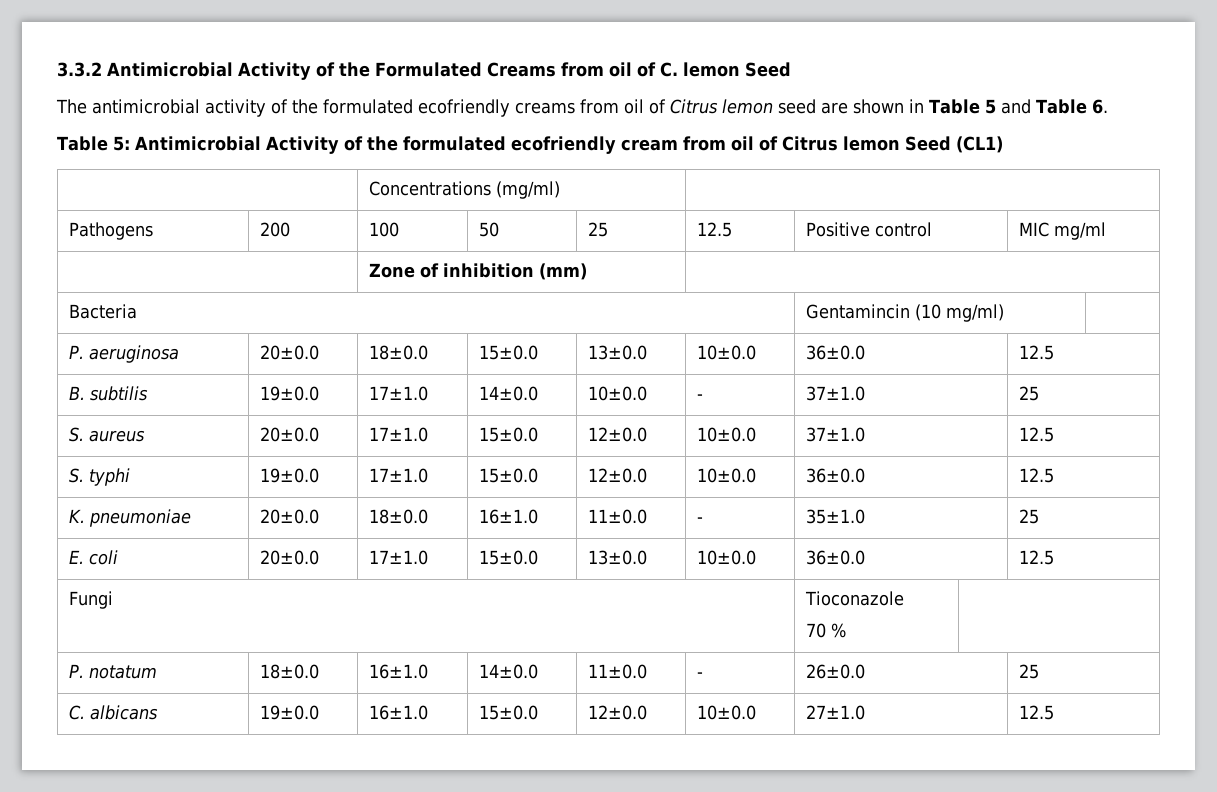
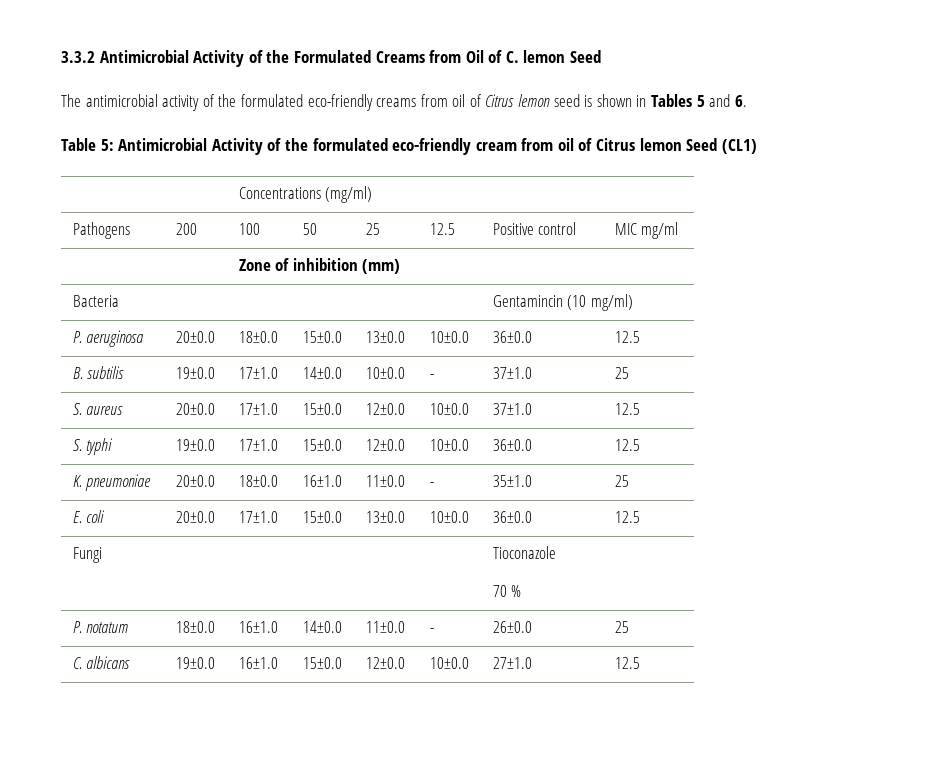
[608,62,632,77] oil -> [465,50,484,63] Oil
[418,99,510,117] ecofriendly -> [307,94,373,111] eco-friendly
[821,102,848,114] are -> [584,95,593,107] is
[929,99,980,114] Table -> [651,94,693,107] Tables
[1035,99,1087,114] Table -> (731, 100) none
[510,136,616,154] ecofriendly -> [392,138,472,155] eco-friendly

